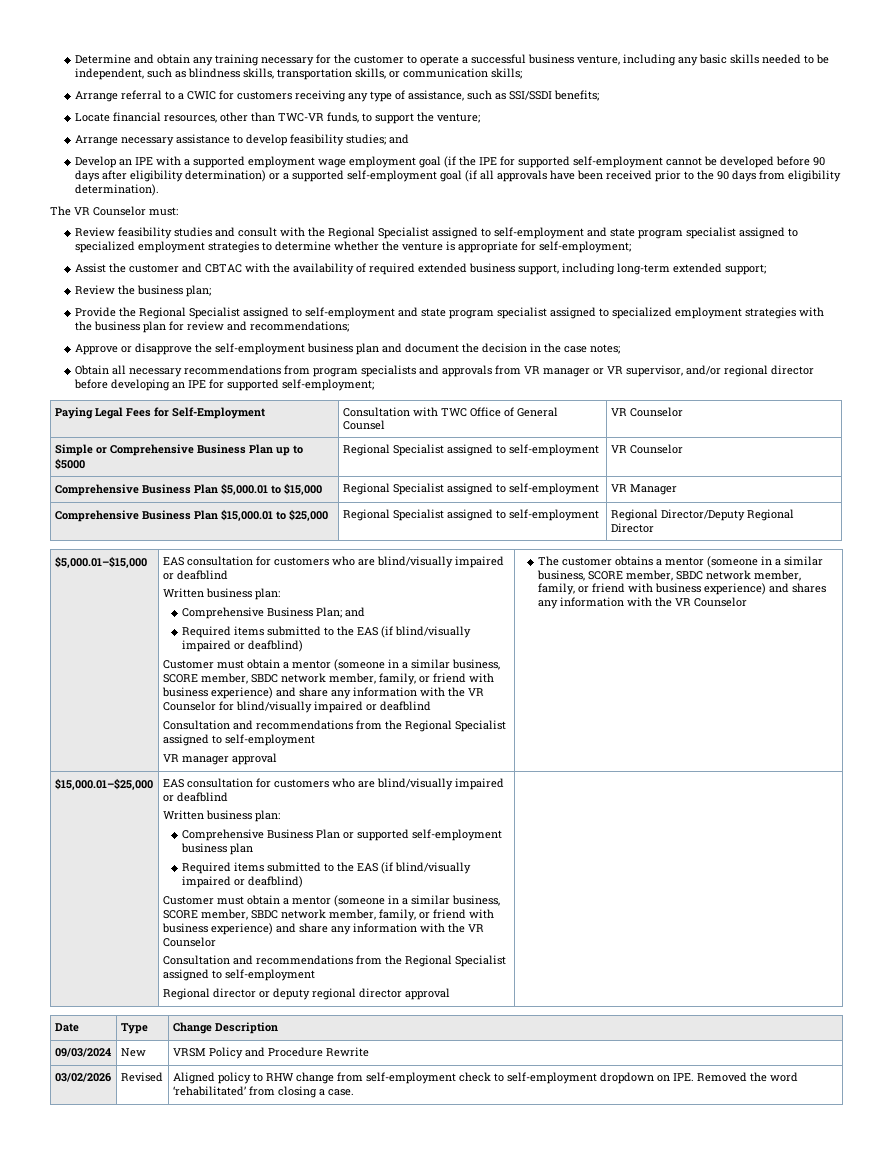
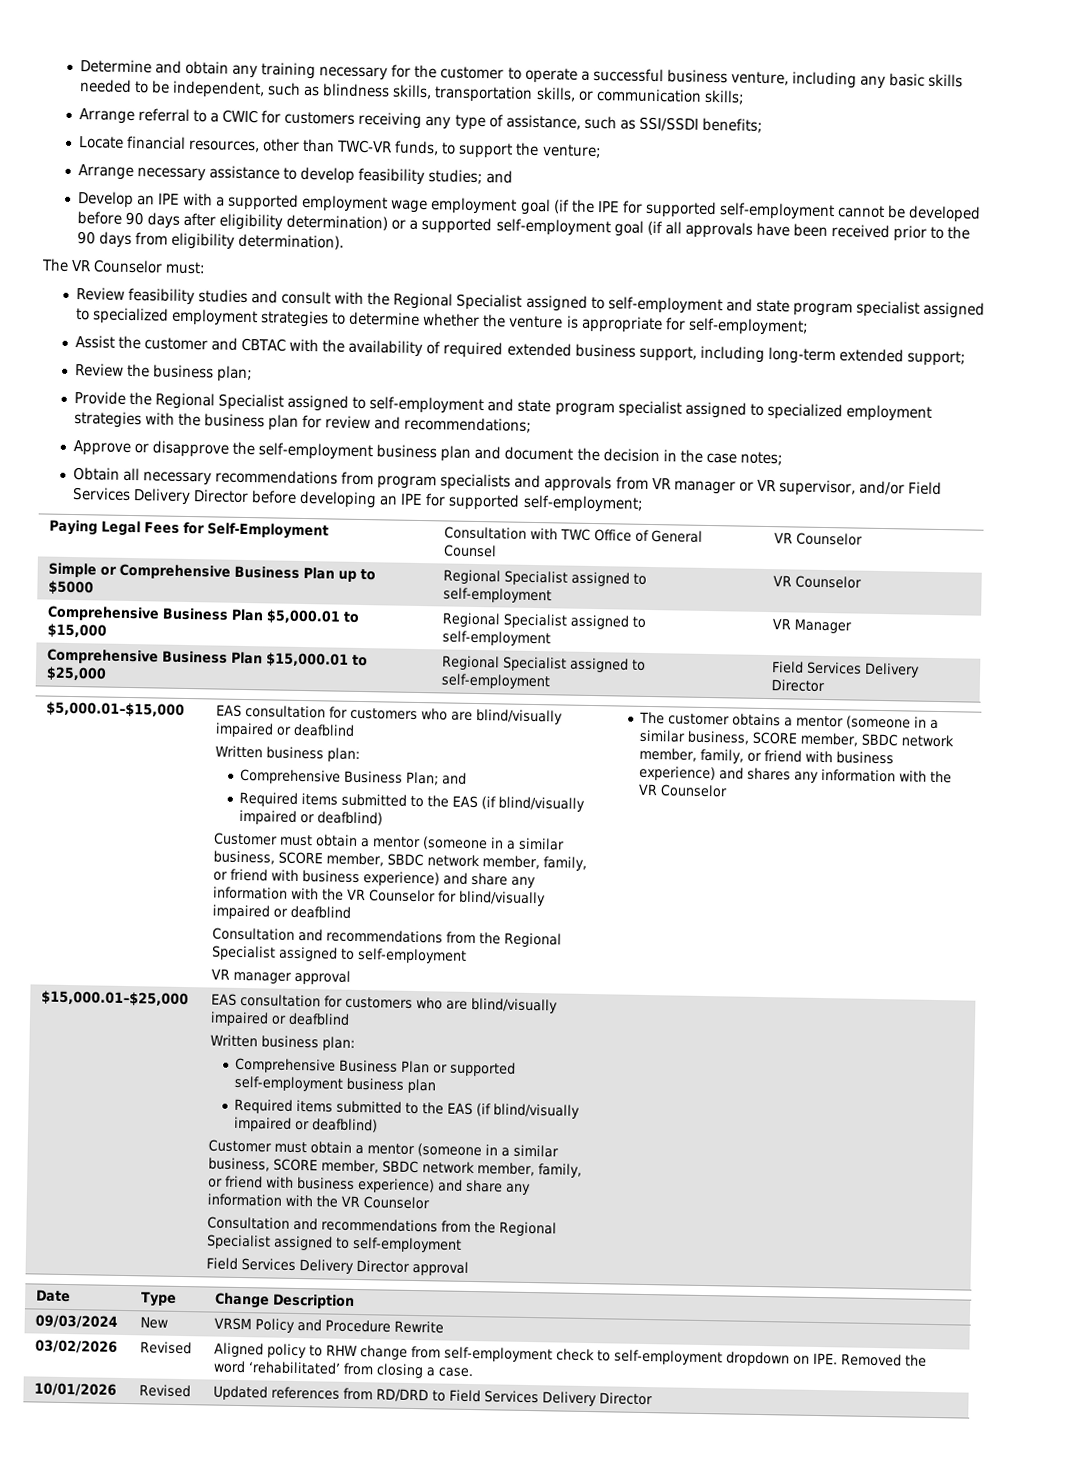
[723,365,814,377] regional director -> [907,481,942,496] [72,487,250,506] Field Services Delivery Director
[610,509,794,521] Regional Director/Deputy Regional -> [772,661,921,678] Field Services Delivery
[162,988,402,1000] Regional director or deputy regional director -> [206,1257,411,1274] Field Services Delivery Director
(354, 1092) none -> [34,1382,118,1397] [139,1384,192,1398] [213,1385,654,1407] // 10/01/2026 | Revised | Updated references from RD/DRD to Field Services Delivery Director

